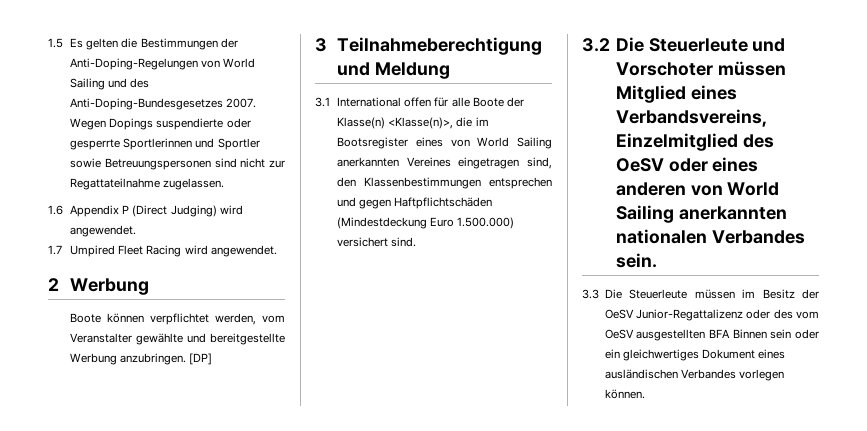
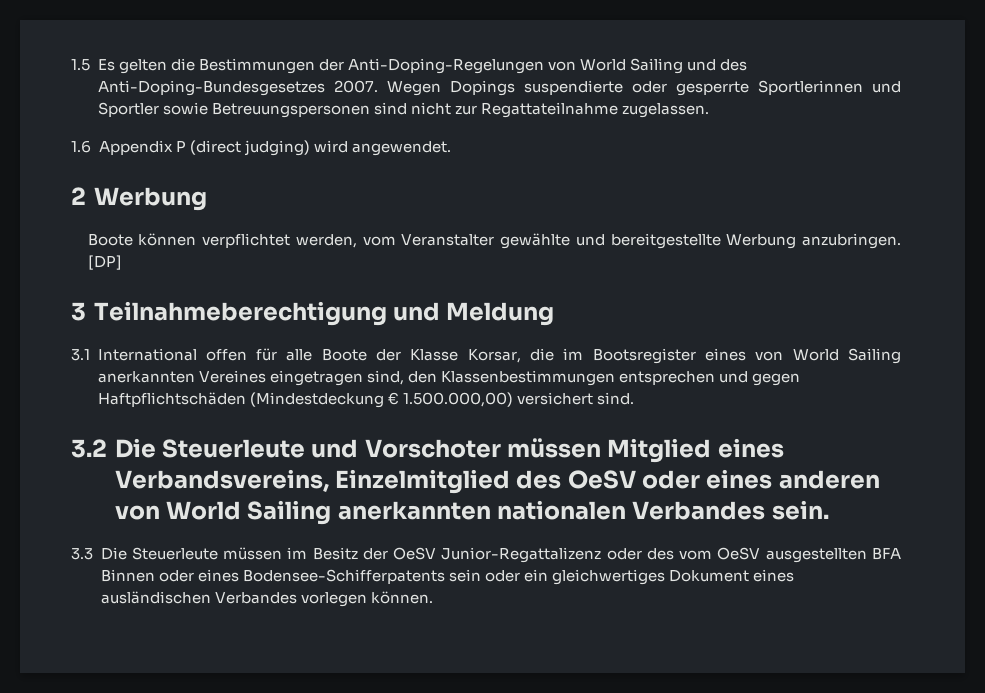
[132,205,243,217] [70,225,137,237] [48,245,182,257] (Direct Judging) wird angewendet. // 1.7 Umpired Fleet Racing -> [189,140,310,156] (direct judging)
[337,117,454,129] Klasse(n) <Klasse(n)>, -> [410,349,521,363] Klasse Korsar,
[430,217,515,229] Euro 1.500.000) -> [387,392,513,407] € 1.500.000,00)
(767, 334) none -> [158,569,445,584] oder eines Bodensee-Schifferpatents

